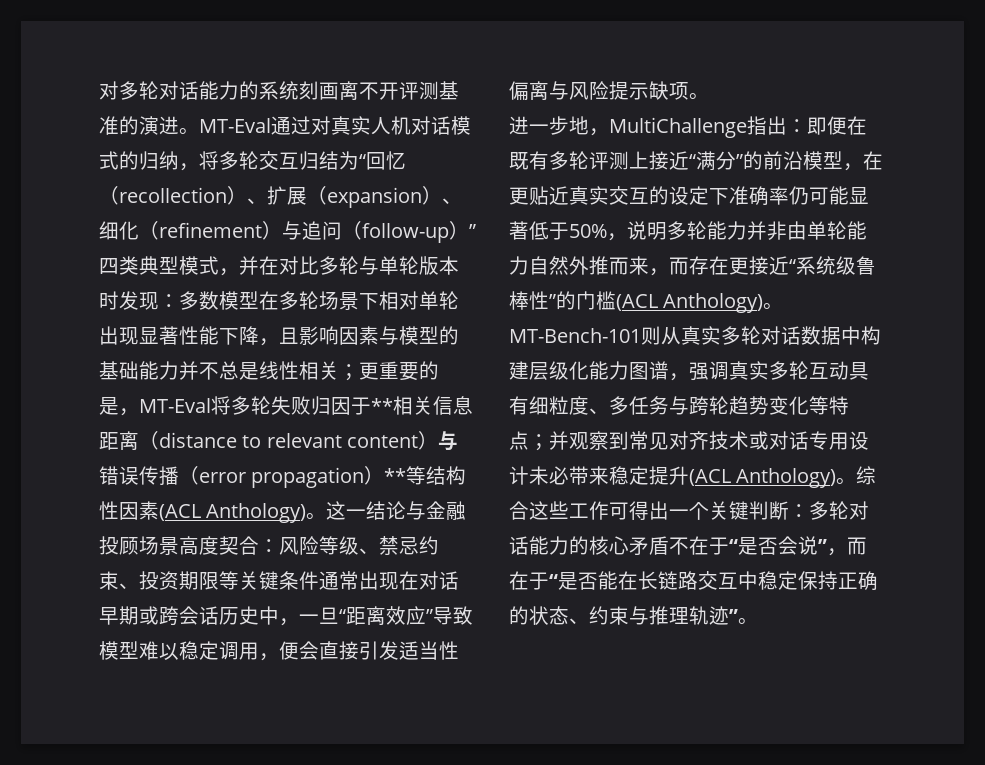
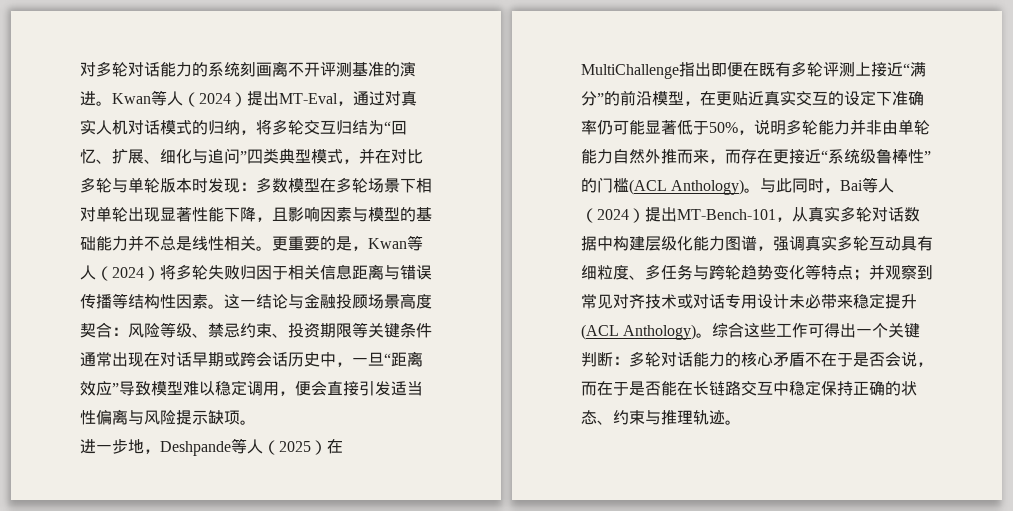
[199,118,271,133] MT-Eval -> [112,90,353,107] Kwan等人（2024）提出MT-Eval，
[99,186,462,208] [99,221,469,243] （recollection）、扩展（expansion）、细化（refinement）与追问（follow-up） -> [96,148,240,164] 、扩展、细化与追问
[339,364,359,381] ； -> [256,246,272,251] 。
[139,398,211,413] MT-Eval -> [368,235,423,251] [80,265,160,281] Kwan等人（2024）
[370,398,393,413] ** -> (288, 273) none
[139,431,458,451] [99,466,407,488] （distance to relevant content）与错误传播（error propagation）** -> [384,265,432,280] [80,294,112,309] 与错误传播
[159,503,307,523] (ACL Anthology) -> (208, 301) none
(609, 132) none -> [160,438,343,456] Deshpande等人（2025）在
[787,119,807,133] ： -> (711, 69) none
[509,326,661,345] MT-Bench-101则 -> [760,177,895,193] [581,207,792,223] 与此同时，Bai等人（2024）提出MT-Bench-101，
[729,539,738,553] “ -> (853, 360) none
[818,539,827,553] ” -> (917, 359) none
[549,574,558,588] “ -> (629, 389) none
[729,609,738,623] ” -> (725, 417) none

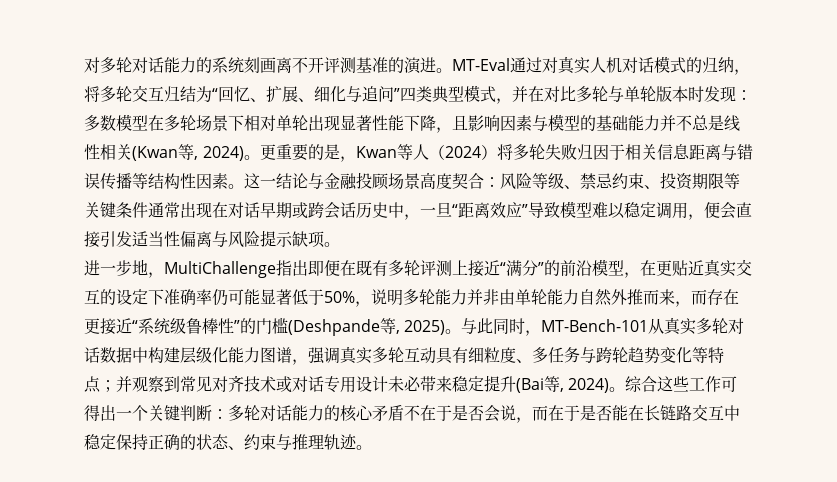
[112,90,353,107] Kwan等人（2024）提出MT-Eval， -> [452,58,510,71] MT-Eval
(256, 243) none -> [132,144,244,161] (Kwan等, 2024)
[160,438,343,456] Deshpande等人（2025）在 -> (164, 275) none
[629,177,895,195] [581,207,792,223] (ACL Anthology)。与此同时，Bai等人（2024）提出MT-Bench-101， -> [288,318,649,336] (Deshpande等, 2025)。与此同时，MT-Bench-101
[581,324,697,340] (ACL Anthology) -> [516,376,610,393] (Bai等, 2024)

